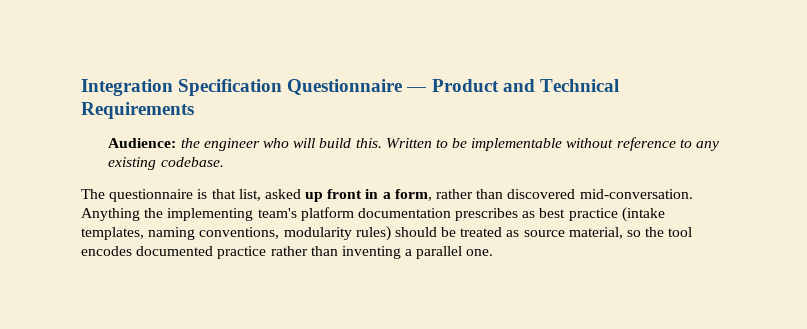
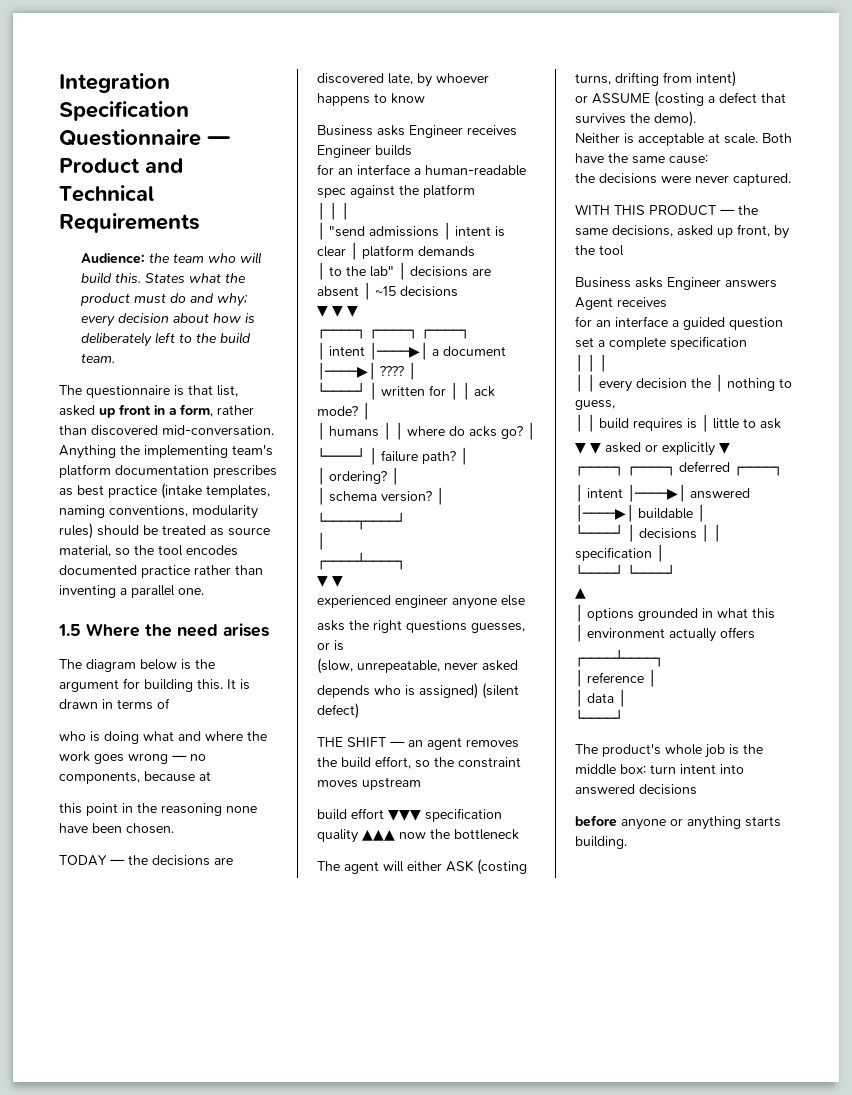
[203,138,260,151] engineer -> [172,253,204,263] team
[385,137,720,151] [108,157,224,170] Written to be implementable without reference to any existing codebase. -> [144,273,246,283] [79,293,248,307] [80,313,255,327] [80,332,251,347] [80,353,115,363] States what the product must do and why; every decision about how is deliberately left to the build team.
(494, 252) none -> [58,623,269,637] [59,659,215,672] [59,678,250,692] [59,698,170,710] [59,731,267,744] [59,751,206,764] [59,771,211,784] [59,803,257,816] [59,823,174,834] [59,855,233,866] [317,73,489,87] [317,93,425,106] [317,125,517,138] [317,145,412,158] [317,164,526,176] [317,184,475,198] [317,202,349,220] [317,222,505,240] [317,242,475,260] [317,262,491,280] [317,282,458,300] [317,306,358,317] [317,329,469,339] [317,342,506,360] [317,362,416,380] [317,382,495,400] [317,402,370,420] [317,422,535,440] [317,447,468,465] [317,467,399,485] [317,487,444,505] [317,512,405,530] [317,532,325,550] [317,552,405,570] [317,576,343,587] [317,595,525,609] [317,620,525,633] [317,640,344,651] [317,658,518,674] [317,683,519,699] [317,703,359,719] [317,737,519,750] [317,756,521,769] [317,777,421,790] [317,808,502,822] [317,829,519,843] [317,859,527,875] [575,71,736,87] [575,91,786,107] [575,111,696,127] [575,133,792,146] [575,153,708,164] [575,173,791,186] [575,204,758,216] [575,224,789,239] [575,245,624,256] [575,277,777,290] [575,297,667,310] [575,316,783,330] [575,336,747,350] [575,354,607,372] [575,374,792,392] [575,400,615,410] [575,414,781,432] [575,442,730,456] [575,461,782,476] [575,484,750,502] [575,504,705,522] [575,524,721,542] [575,544,664,562] [575,564,675,578] [575,588,586,599] [575,604,775,622] [575,624,755,642] [575,649,663,667] [575,669,656,687] [575,689,626,707] [575,709,623,723] [575,744,763,758] [575,764,744,775] [575,784,697,795] [575,815,781,830] [575,836,627,849] // 1.5 Where the need arises // The diagram below is the argument for building this. It is drawn in terms of // who is doing what and where the work goes wrong — no components, because at // this point in the reasoning none have been chosen. // TODAY — the decisions are discovered late, by whoever happens to know // Business asks Engineer receives Engineer builds // for an interface a human-readable spec against the platform // │ │ │ // │ "send admissions │ intent is clear │ platform demands // │ to the lab" │ decisions are absent │ ~15 decisions // ▼ ▼ ▼ // ┌────┐ ┌────┐ ┌────┐ // │ intent │────▶│ a document │────▶│ ???? │ // └────┘ │ written for │ │ ack mode? │ // │ humans │ │ where do acks go? │ // └────┘ │ failure path? │ // │ ordering? │ // │ schema version? │ // └────┬────┘ // │ // ┌────┴────┐ // ▼ ▼ // experienced engineer anyone else // asks the right questions guesses, or is // (slow, unrepeatable, never asked // depends who is assigned) (silent defect) // THE SHIFT — an agent removes the build effort, so the constraint moves upstream // build effort ▼▼▼ specification quality ▲▲▲ now the bottleneck // The agent will either ASK (costing turns, drifting from intent) // or ASSUME (costing a defect that survives the demo). // Neither is acceptable at scale. Both have the same cause: // the decisions were never captured. // WITH THIS PRODUCT — the same decisions, asked up front, by the tool // Business asks Engineer answers Agent receives // for an interface a guided question set a complete specification // │ │ │ // │ │ every decision the │ nothing to guess, // │ │ build requires is │ little to ask // ▼ ▼ asked or explicitly ▼ // ┌────┐ ┌────┐ deferred ┌────┐ // │ intent │────▶│ answered │────▶│ buildable │ // └────┘ │ decisions │ │ specification │ // └────┘ └────┘ // ▲ // │ options grounded in what this // │ environment actually offers // ┌────┴────┐ // │ reference │ // │ data │ // └────┘ // The product's whole job is the middle box: turn intent into answered decisions // before anyone or anything starts building.

